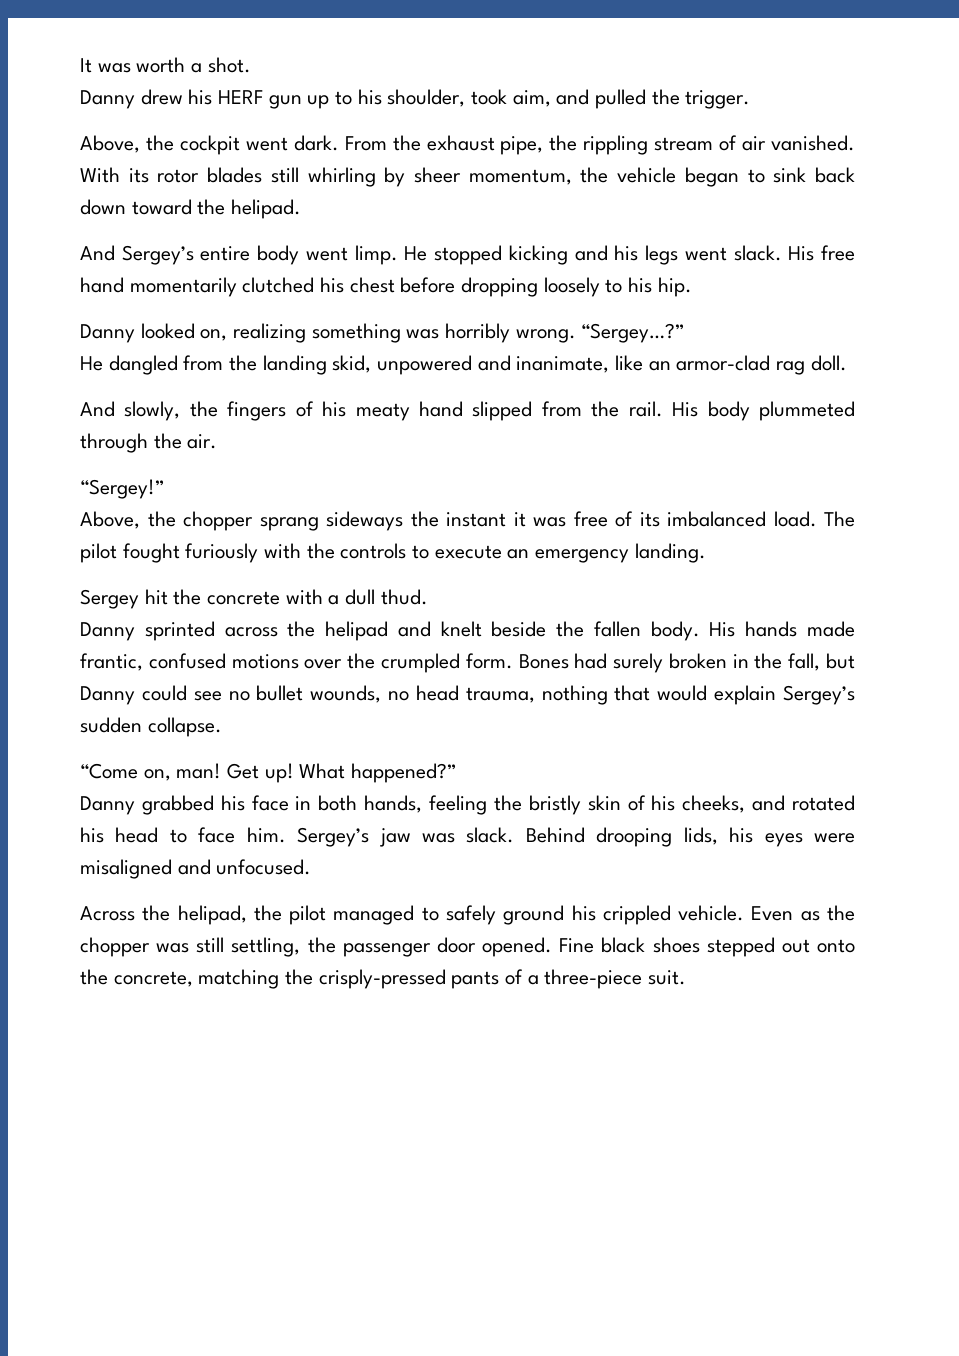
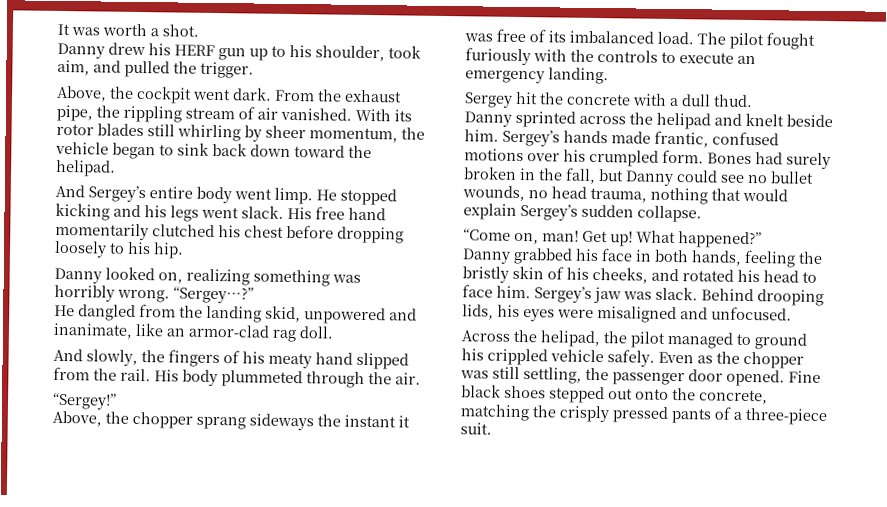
[556,621,736,641] the fallen body. His -> [464,129,560,147] him. Sergey’s
[347,653,376,669] the -> [563,149,586,162] his
[445,905,496,925] safely -> (751, 339) none
[678,905,745,921] vehicle. -> [550,349,655,367] vehicle safely.
[318,969,446,989] crisply-pressed -> [559,405,669,423] crisply pressed

